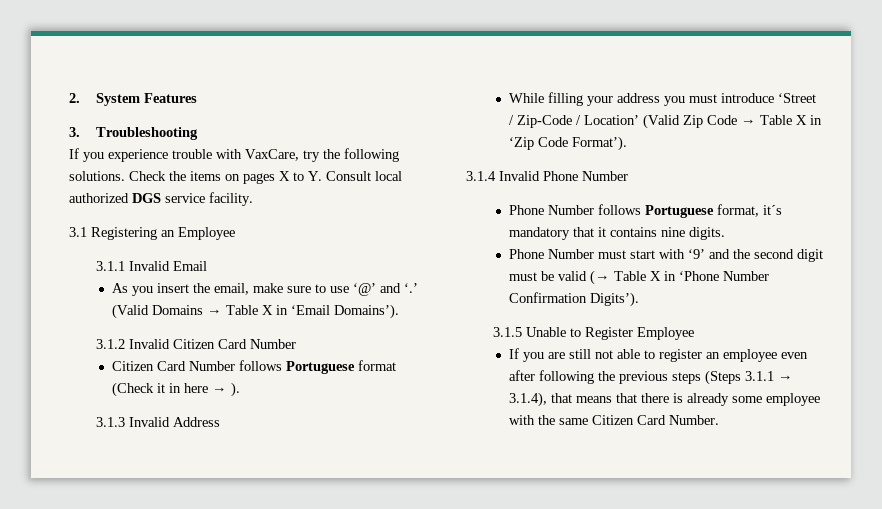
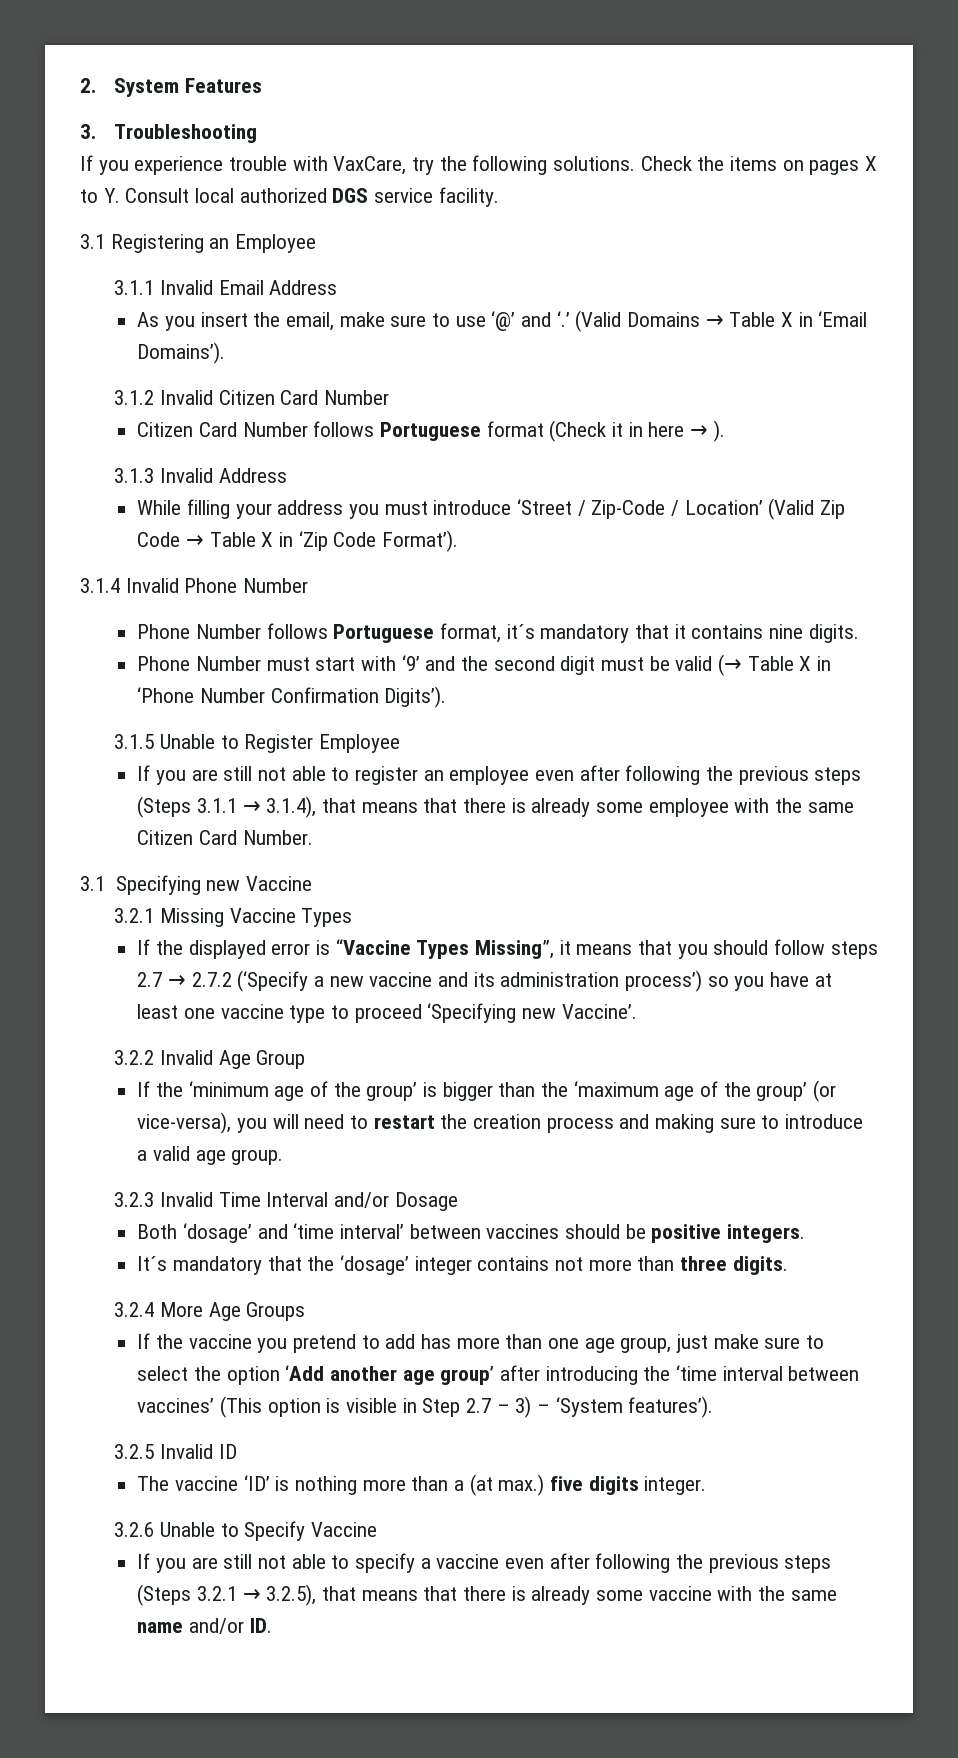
(207, 266) none -> [269,280,338,295] Address
(719, 420) none -> [80,875,312,895] [114,908,353,927] [137,939,878,959] [137,970,832,992] [137,1003,637,1023] [114,1050,306,1069] [137,1080,837,1102] [137,1112,864,1134] [137,1146,284,1165] [114,1192,458,1211] [137,1223,805,1243] [137,1255,788,1275] [114,1302,306,1321] [137,1333,825,1353] [137,1365,860,1385] [137,1396,714,1418] [114,1444,237,1459] [137,1474,707,1496] [114,1521,377,1541] [137,1553,832,1573] [137,1584,837,1606] [137,1618,272,1634] // 3.1 Specifying new Vaccine // 3.2.1 Missing Vaccine Types // If the displayed error is “Vaccine Types Missing”, it means that you should follow steps 2.7 → 2.7.2 (‘Specify a new vaccine and its administration process’) so you have at least one vaccine type to proceed ‘Specifying new Vaccine’. // 3.2.2 Invalid Age Group // If the ‘minimum age of the group’ is bigger than the ‘maximum age of the group’ (or vice-versa), you will need to restart the creation process and making sure to introduce a valid age group. // 3.2.3 Invalid Time Interval and/or Dosage // Both ‘dosage’ and ‘time interval’ between vaccines should be positive integers. // It´s mandatory that the ‘dosage’ integer contains not more than three digits. // 3.2.4 More Age Groups // If the vaccine you pretend to add has more than one age group, just make sure to select the option ‘Add another age group’ after introducing the ‘time interval between vaccines’ (This option is visible in Step 2.7 – 3) – ‘System features’). // 3.2.5 Invalid ID // The vaccine ‘ID’ is nothing more than a (at max.) five digits integer. // 3.2.6 Unable to Specify Vaccine // If you are still not able to specify a vaccine even after following the previous steps (Steps 3.2.1 → 3.2.5), that means that there is already some vaccine with the same name and/or ID.

